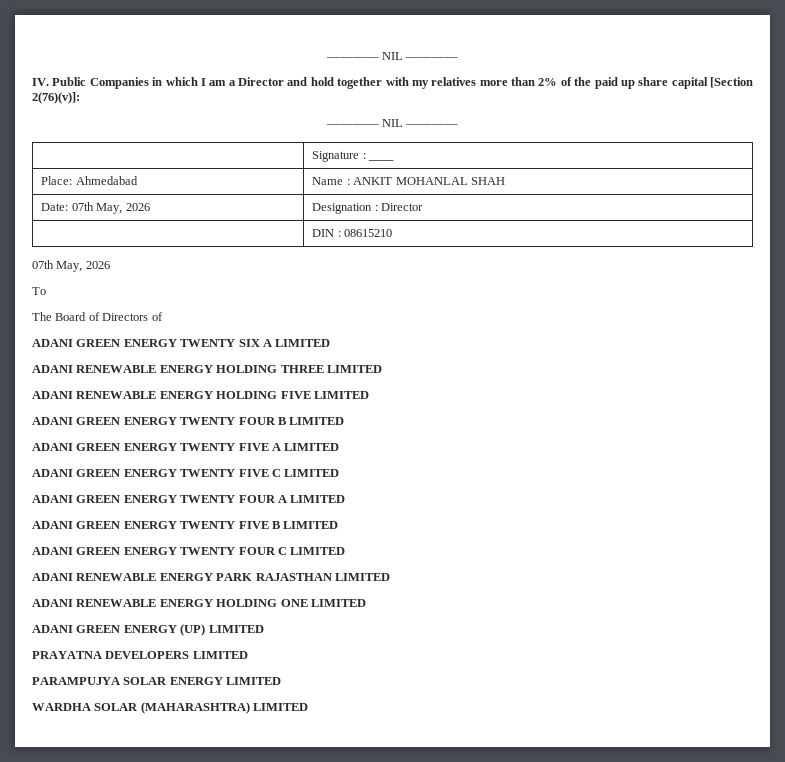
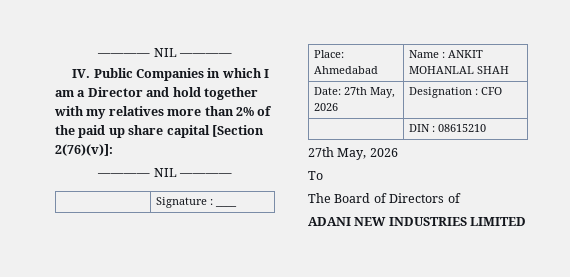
[71,202,94,211] 07th -> [344,87,368,95] 27th
[381,203,424,211] Director -> [481,87,503,95] CFO
[32,260,54,269] 07th -> [308,147,334,157] 27th
[76,339,331,347] [32,365,382,373] [32,391,369,399] [32,417,345,425] [32,443,340,451] [32,469,340,477] [32,495,346,503] [32,521,339,529] [32,547,346,555] [32,573,390,581] [32,599,366,607] [32,624,264,636] [32,651,248,659] [32,677,282,685] [32,702,250,714] GREEN ENERGY TWENTY SIX A LIMITED // ADANI RENEWABLE ENERGY HOLDING THREE LIMITED // ADANI RENEWABLE ENERGY HOLDING FIVE LIMITED // ADANI GREEN ENERGY TWENTY FOUR B LIMITED // ADANI GREEN ENERGY TWENTY FIVE A LIMITED // ADANI GREEN ENERGY TWENTY FIVE C LIMITED // ADANI GREEN ENERGY TWENTY FOUR A LIMITED // ADANI GREEN ENERGY TWENTY FIVE B LIMITED // ADANI GREEN ENERGY TWENTY FOUR C LIMITED // ADANI RENEWABLE ENERGY PARK RAJASTHAN LIMITED // ADANI RENEWABLE ENERGY HOLDING ONE LIMITED // ADANI GREEN ENERGY (UP) LIMITED // PRAYATNA DEVELOPERS LIMITED // PARAMPUJYA SOLAR ENERGY LIMITED // WARDHA SOLAR (MAHARASHTRA) -> [354,217,467,226] NEW INDUSTRIES

